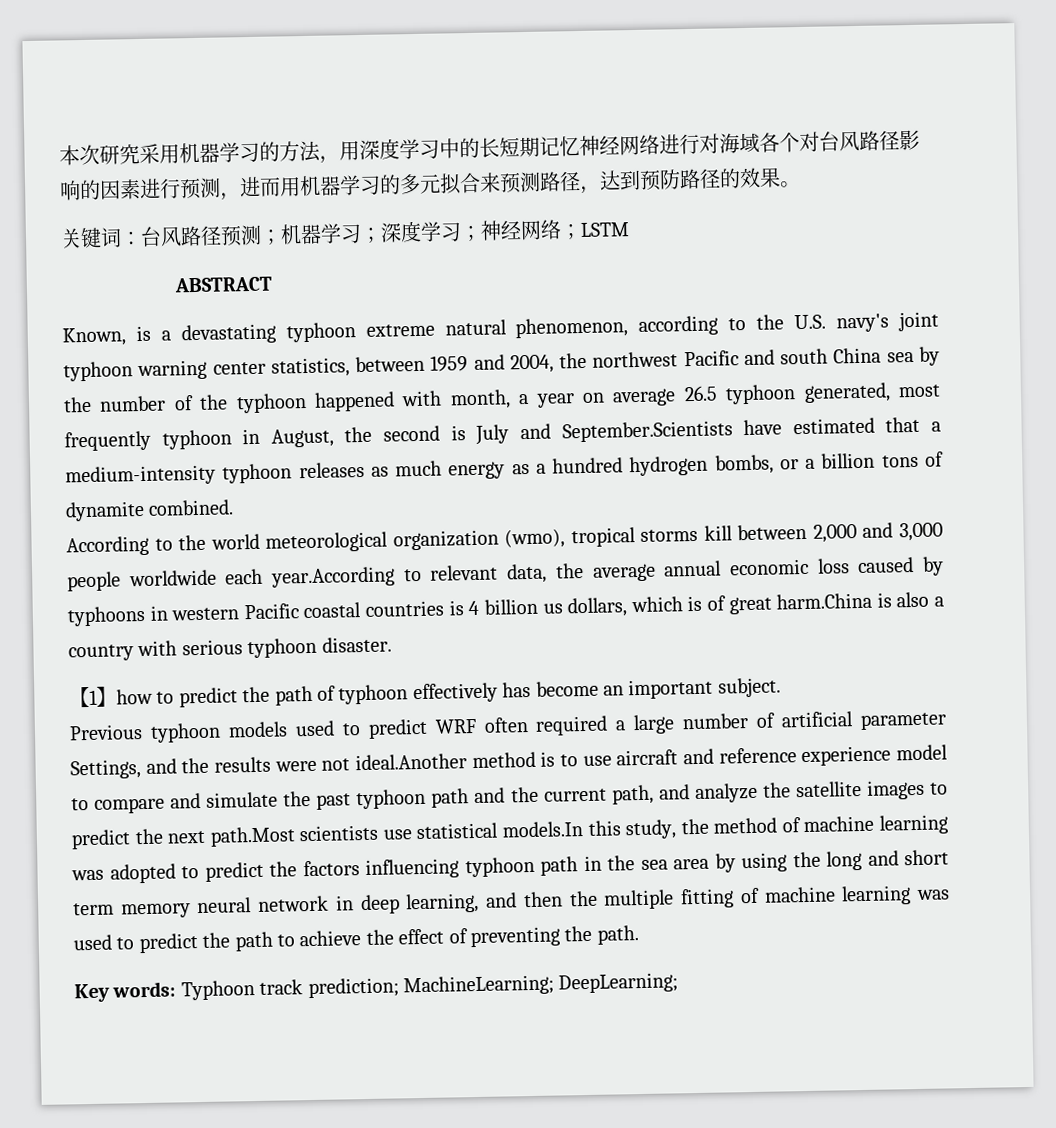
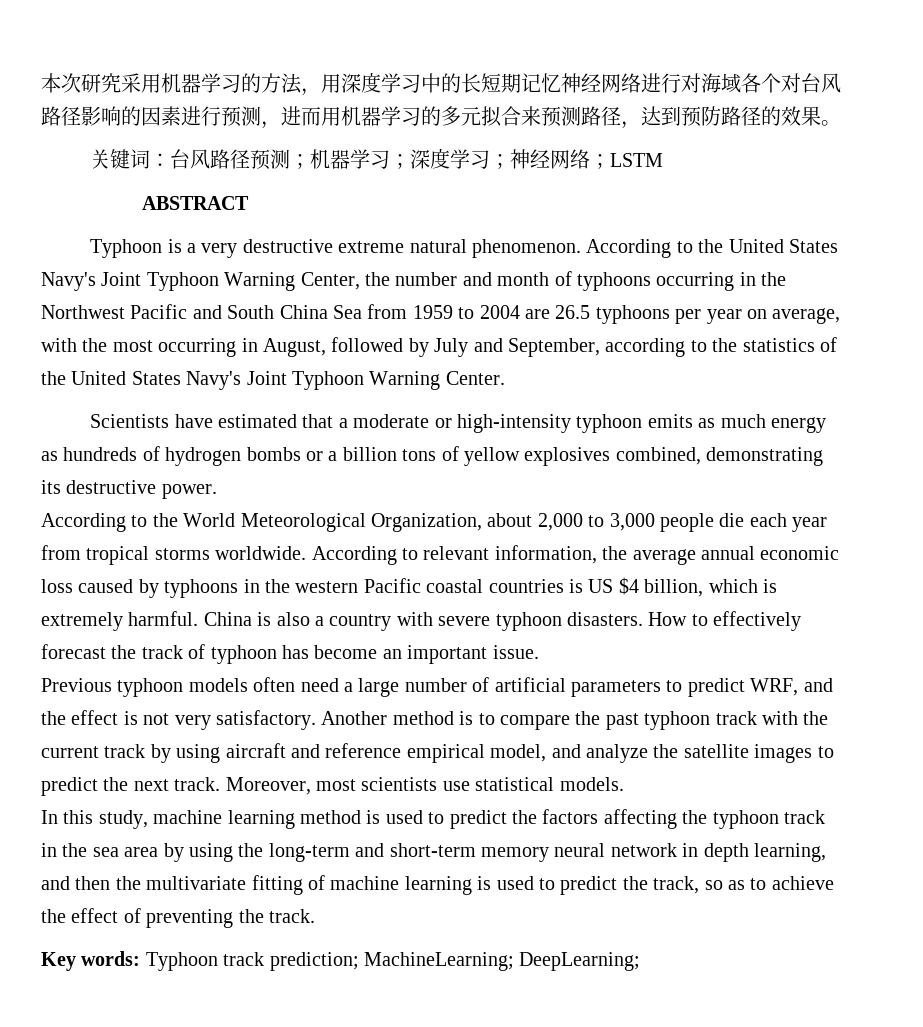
[62,327,126,347] Known, -> [90,239,163,258] Typhoon
[180,311,939,345] [63,346,940,382] [63,382,941,414] [64,416,942,452] [65,454,774,487] devastating typhoon extreme natural phenomenon, according to the U.S. navy's joint typhoon warning center statistics, between 1959 and 2004, the northwest Pacific and south China sea by the number of the typhoon happened with month, a year on average 26.5 typhoon generated, most frequently typhoon in August, the second is July and September.Scientists have estimated that a medium-intensity typhoon releases as much energy as a hundred hydrogen bombs, -> [201,239,838,258] [41,271,787,291] [41,304,841,324] [41,337,837,357] [41,371,505,390] [90,414,826,433] [41,446,301,466] very destructive extreme natural phenomenon. According to the United States Navy's Joint Typhoon Warning Center, the number and month of typhoons occurring in the Northwest Pacific and South China Sea from 1959 to 2004 are 26.5 typhoons per year on average, with the most occurring in August, followed by July and September, according to the statistics of the United States Navy's Joint Typhoon Warning Center. // Scientists have estimated that a moderate or high-intensity typhoon emits as much energy as hundreds of hydrogen bombs
[65,499,235,522] [66,522,944,557] [67,566,396,592] dynamite combined. // According to the world meteorological organization (wmo), tropical storms kill between 2,000 and 3,000 people worldwide each year.According -> [463,447,824,466] [41,480,217,499] [41,513,828,532] [41,545,397,565] yellow explosives combined, demonstrating its destructive power. // According to the World Meteorological Organization, about 2,000 to 3,000 people die each year from tropical storms worldwide. According
[507,563,548,584] data, -> [494,545,597,564] information,
(168, 613) none -> [265,579,290,593] the
[468,592,873,618] 4 billion us dollars, which is of great harm.China -> [588,577,777,597] [41,611,252,631] US $4 billion, which is extremely harmful. China
[181,636,392,659] [69,685,313,708] serious typhoon disaster. // 【1】how to predict the path -> [438,611,802,631] [41,644,183,659] severe typhoon disasters. How to effectively forecast the track
[412,682,498,704] effectively -> (277, 654) none
[717,677,781,698] subject. -> [492,645,539,659] issue.
[294,715,609,739] used to predict WRF often required -> [253,677,339,692] often need
[860,712,948,730] [70,744,948,780] [71,784,654,814] parameter Settings, and the results were not ideal.Another method is to use aircraft and reference experience model to compare and simulate the past typhoon path and the current path, -> [570,678,833,697] [41,710,829,730] [41,743,547,763] parameters to predict WRF, and the effect is not very satisfactory. Another method is to compare the past typhoon track with the current track by using aircraft and reference empirical model,
[209,814,948,847] [71,856,578,884] path.Most scientists use statistical models.In this study, the method of machine learning was adopted to predict the factors influencing typhoon path -> [174,777,624,795] [41,809,825,829] track. Moreover, most scientists use statistical models. // In this study, machine learning method is used to predict the factors affecting the typhoon track
[826,849,949,871] [73,902,114,916] long and short term -> [268,843,476,862] long-term and short-term
[359,894,400,915] deep -> [703,843,749,862] depth
[603,889,675,910] multiple -> [146,876,247,890] multivariate
[916,889,951,900] [73,931,273,954] was used to predict the path -> [477,876,745,895] is used to predict the track, so as
[596,925,639,945] path. -> [269,909,315,923] track.

